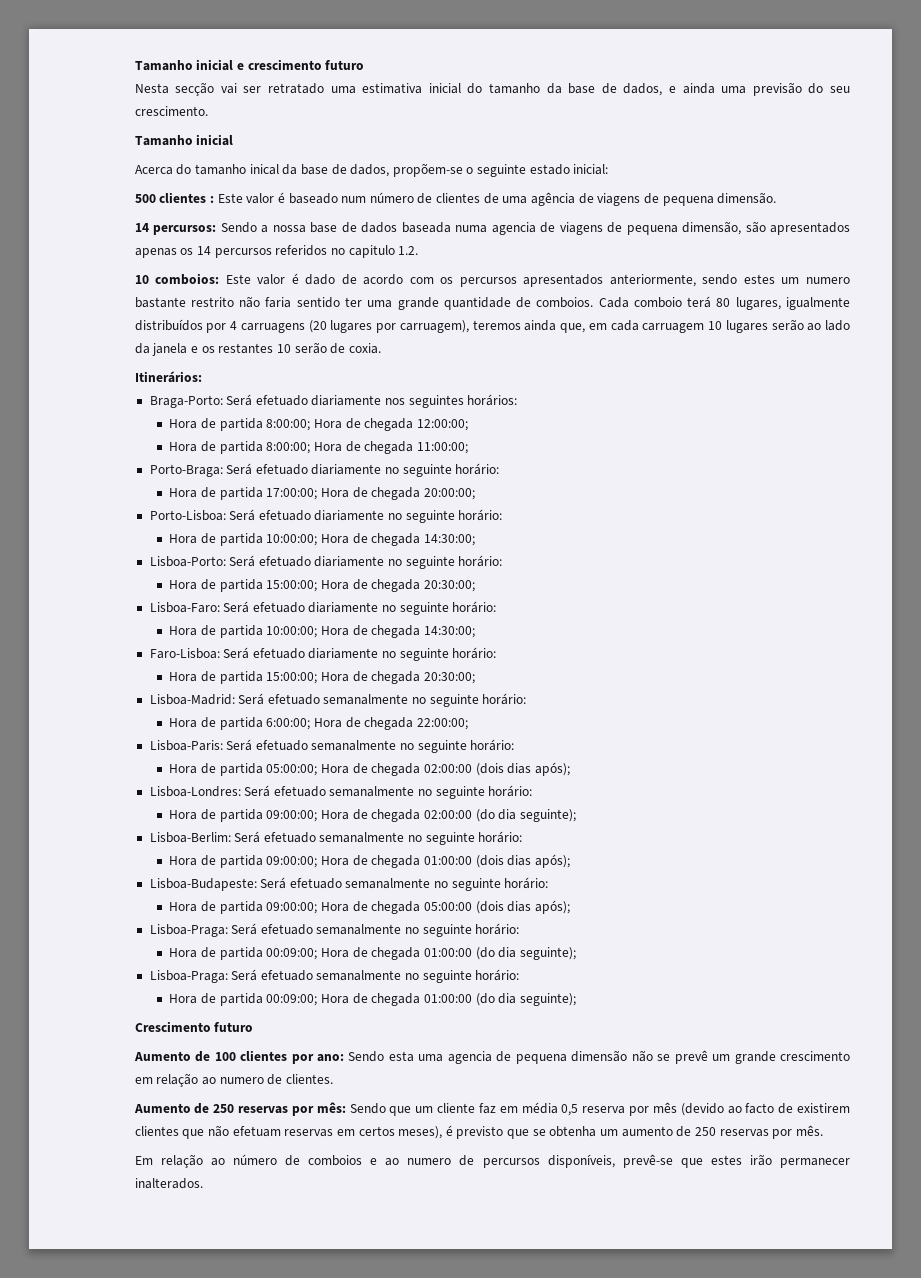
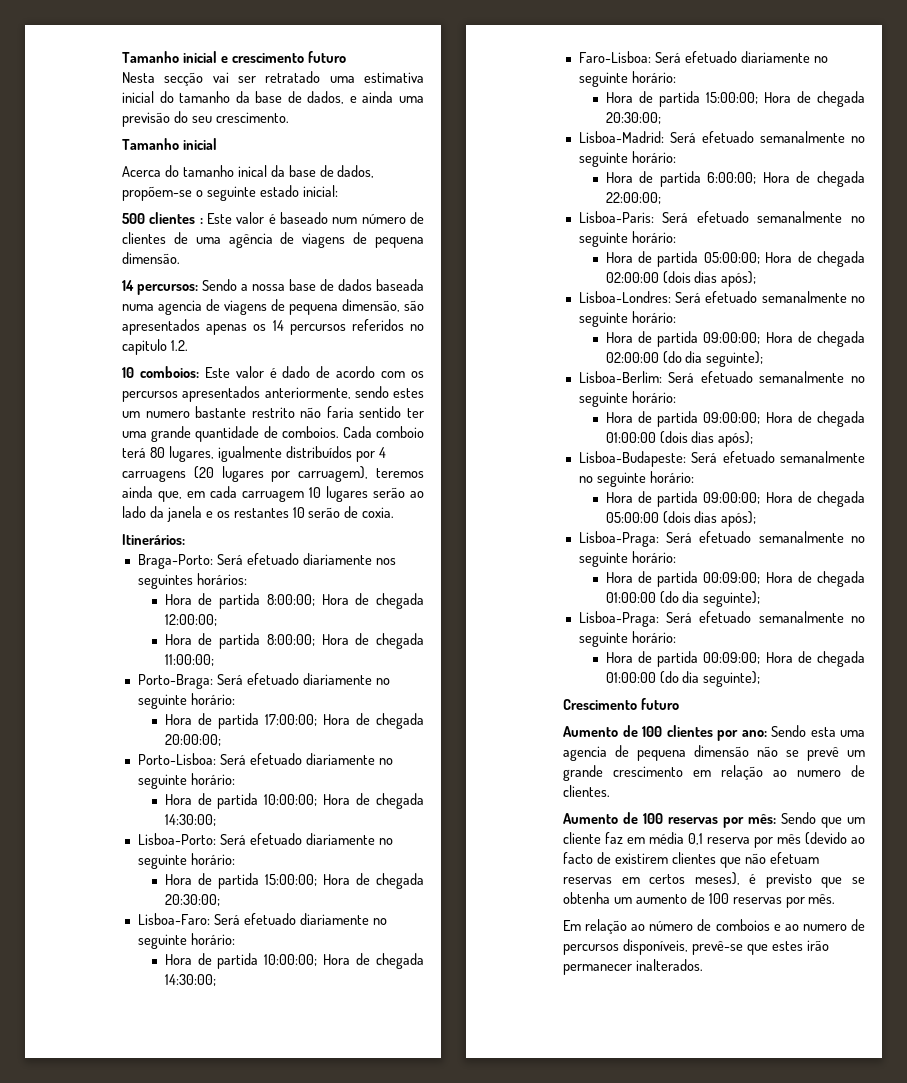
[213,1104,235,1113] 250 -> [643,813,664,824] 100
[561,1104,579,1116] 0,5 -> [688,833,704,845] 0,1
[694,1127,716,1136] 250 -> [708,893,729,904] 100

